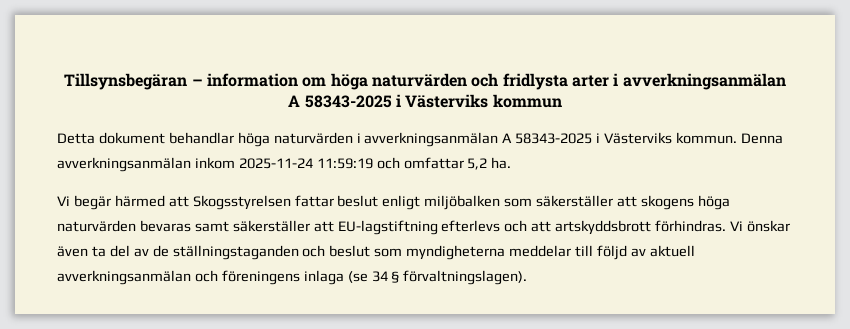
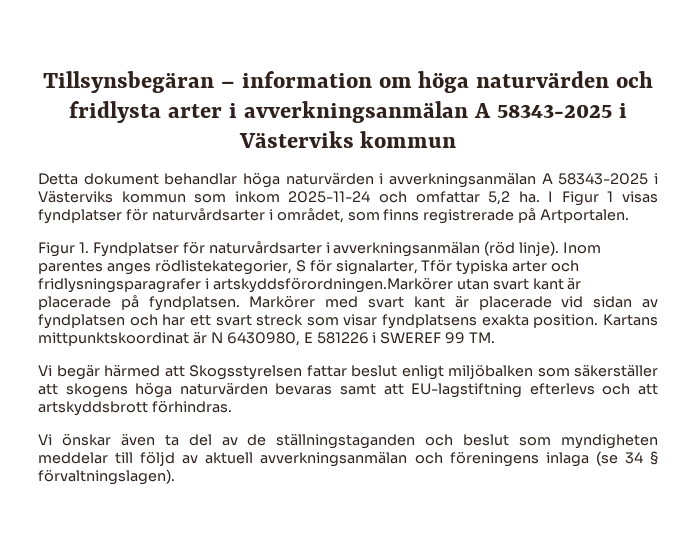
[676,132,783,144] [57,157,191,172] kommun. Denna avverkningsanmälan -> [121,191,227,203] kommun som
[316,158,373,169] 11:59:19 -> (371, 197) none
(512, 163) none -> [548,191,659,206] [38,208,630,224] [38,241,602,257] [38,259,580,275] [38,277,582,293] [38,295,658,311] [38,314,658,329] [38,331,496,346] I Figur 1 visas fyndplatser för naturvårdsarter i området, som finns registrerade på Artportalen. // Figur 1. Fyndplatser för naturvårdsarter i avverkningsanmälan (röd linje). Inom parentes anges rödlistekategorier, S för signalarter, Tför typiska arter och fridlysningsparagrafer i artskyddsförordningen.Markörer utan svart kant är placerade på fyndplatsen. Markörer med svart kant är placerade vid sidan av fyndplatsen och har ett svart streck som visar fyndplatsens exakta position. Kartans mittpunktskoordinat är N 6430980, E 581226 i SWEREF 99 TM.
[232,220,310,232] säkerställer -> (376, 389) none
(727, 226) none -> (232, 406) //
[406,245,506,260] myndigheterna -> [561,434,659,449] myndigheten

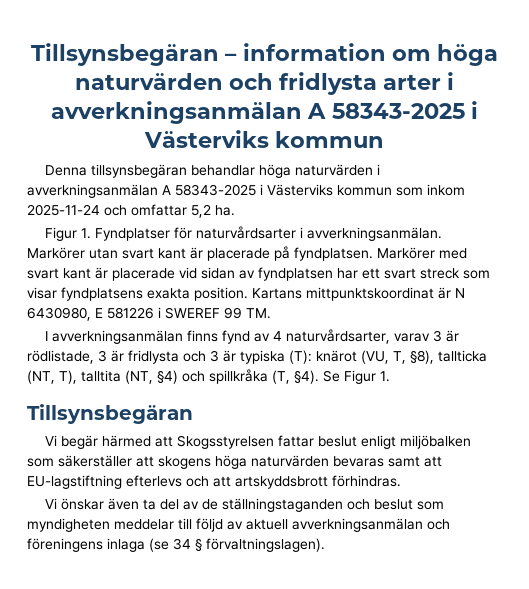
[38,173,159,185] Detta dokument -> [45,164,188,178] Denna tillsynsbegäran
[548,191,659,206] [38,208,630,224] I Figur 1 visas fyndplatser för naturvårdsarter i området, som finns registrerade på Artportalen. -> (235, 210) none
[333,241,602,257] [38,259,580,275] [38,277,453,293] avverkningsanmälan (röd linje). Inom parentes anges rödlistekategorier, S för signalarter, Tför typiska arter och fridlysningsparagrafer i artskyddsförordningen.Markörer -> [307,227,443,241] [27,247,85,259] avverkningsanmälan. Markörer
[129,314,158,326] och -> (333, 274) none
(496, 337) none -> [45,329,460,344] [27,350,487,364] [27,369,390,384] [27,404,193,424] // I avverkningsanmälan finns fynd av 4 naturvårdsarter, varav 3 är rödlistade, 3 är fridlysta och 3 är typiska (T): knärot (VU, T, §8), tallticka (NT, T), talltita (NT, §4) och spillkråka (T, §4). Se Figur 1. // Tillsynsbegäran

